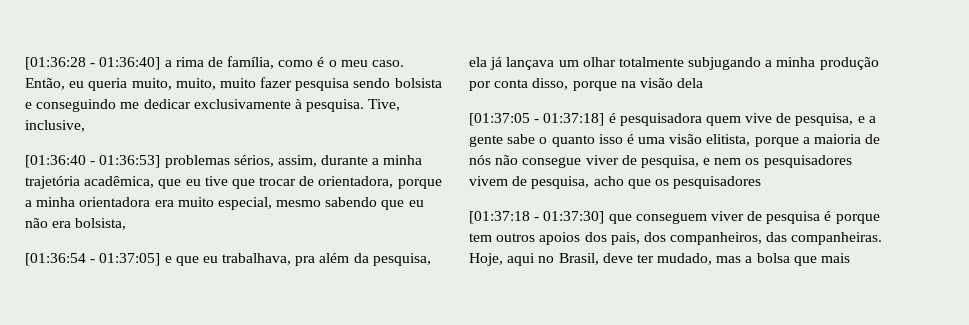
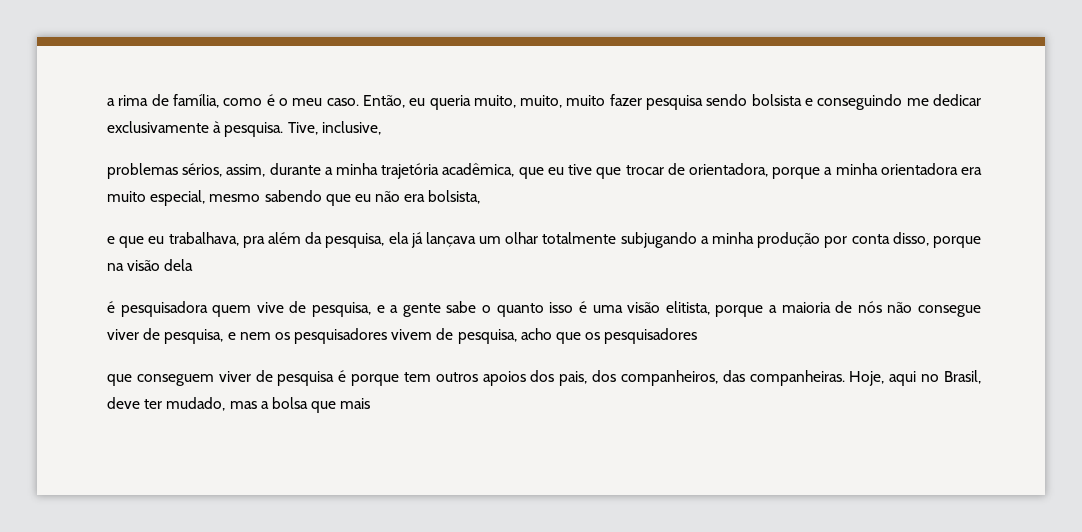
[25,57,161,70] [01:36:28 - 01:36:40] -> (107, 102) none
[25,155,161,168] [01:36:40 - 01:36:53] -> (381, 128) none
[25,253,161,266] [01:36:54 - 01:37:05] -> (481, 197) none
[469,113,605,126] [01:37:05 - 01:37:18] -> (194, 265) none
[469,211,605,224] [01:37:18 - 01:37:30] -> (698, 336) none

